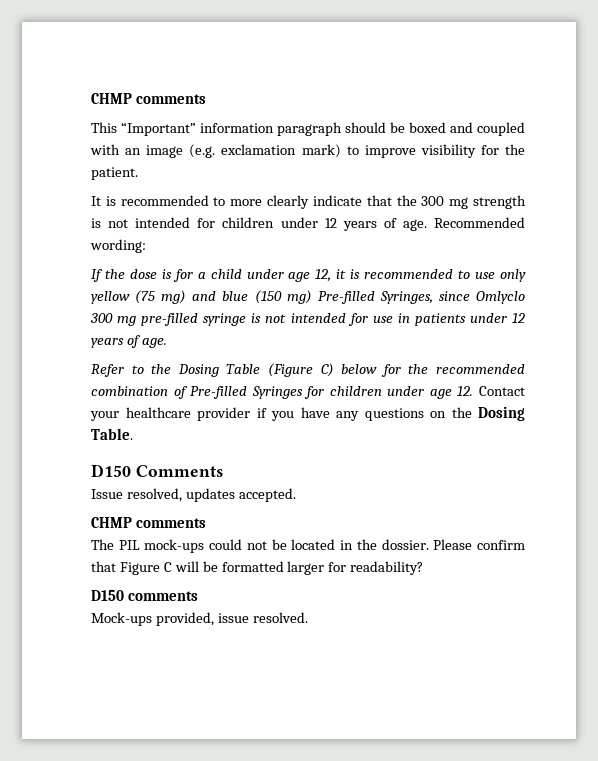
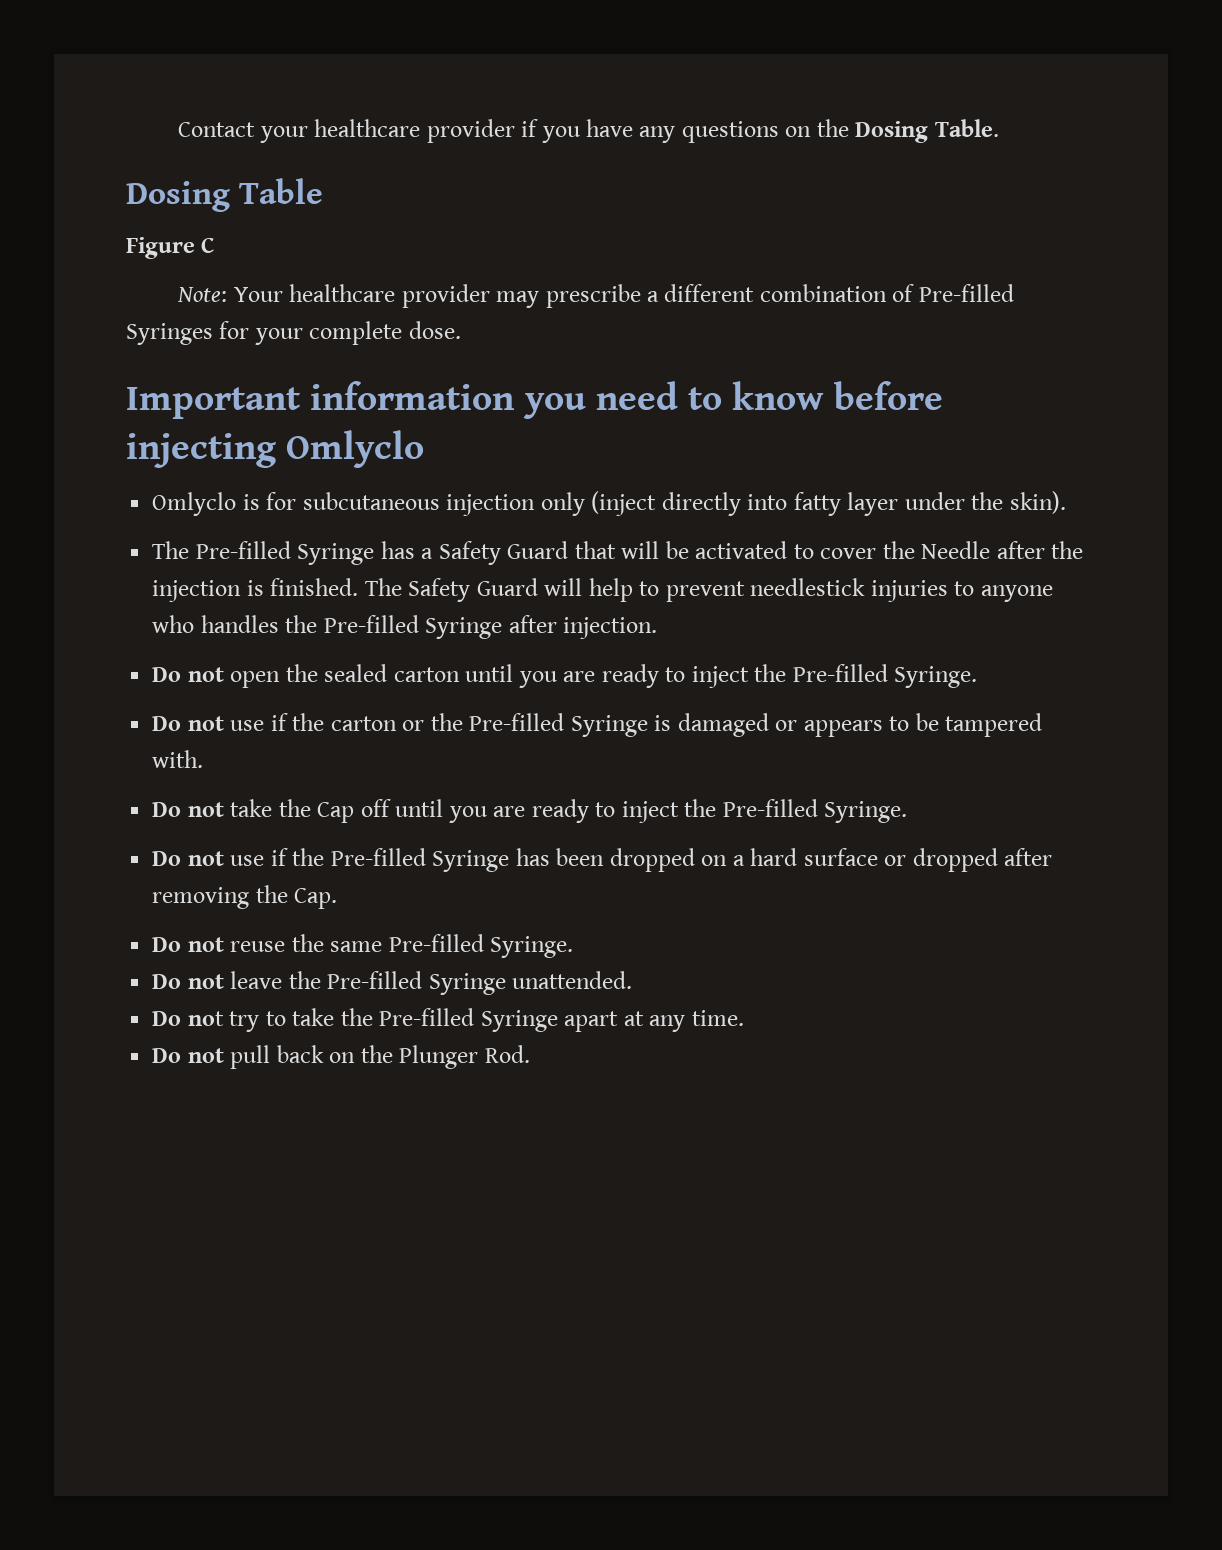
[91,93,206,104] [91,122,525,136] [90,144,526,158] [91,167,138,180] [91,195,526,209] [91,217,525,231] [90,239,146,253] [91,269,526,282] [91,290,525,304] [90,313,525,326] [91,335,167,348] [91,363,525,377] [91,386,474,399] CHMP comments // This “Important” information paragraph should be boxed and coupled with an image (e.g. exclamation mark) to improve visibility for the patient. // It is recommended to more clearly indicate that the 300 mg strength is not intended for children under 12 years of age. Recommended wording: // If the dose is for a child under age 12, it is recommended to use only yellow (75 mg) and blue (150 mg) Pre-filled Syringes, since Omlyclo 300 mg pre-filled syringe is not intended for use in patients under 12 years of age. // Refer to the Dosing Table (Figure C) below for the recommended combination of Pre-filled Syringes for children under age 12. -> (178, 129) none
[91,464,223,477] [91,488,296,502] [91,517,206,528] [91,539,525,553] [91,561,424,575] [91,590,198,601] [91,612,308,626] D150 Comments // Issue resolved, updates accepted. // CHMP comments // The PIL mock-ups could not be located in the dossier. Please confirm that Figure C will be formatted larger for readability? // D150 comments // Mock-ups provided, issue resolved. -> [126,178,324,212] [126,237,216,259] [177,284,1014,308] [126,321,461,345] [126,381,943,419] [126,430,425,468] [152,491,1066,516] [152,541,1084,565] [152,578,1053,602] [152,615,658,639] [152,664,978,688] [152,713,1043,737] [152,750,204,768] [152,799,908,823] [152,848,1053,872] [152,885,338,909] [152,934,574,958] [152,971,633,995] [152,1008,744,1032] [152,1045,530,1069] Dosing Table // Figure C // Note: Your healthcare provider may prescribe a different combination of Pre-filled Syringes for your complete dose. // Important information you need to know before injecting Omlyclo // Omlyclo is for subcutaneous injection only (inject directly into fatty layer under the skin). // The Pre-filled Syringe has a Safety Guard that will be activated to cover the Needle after the injection is finished. The Safety Guard will help to prevent needlestick injuries to anyone who handles the Pre-filled Syringe after injection. // Do not open the sealed carton until you are ready to inject the Pre-filled Syringe. // Do not use if the carton or the Pre-filled Syringe is damaged or appears to be tampered with. // Do not take the Cap off until you are ready to inject the Pre-filled Syringe. // Do not use if the Pre-filled Syringe has been dropped on a hard surface or dropped after removing the Cap. // Do not reuse the same Pre-filled Syringe. // Do not leave the Pre-filled Syringe unattended. // Do not try to take the Pre-filled Syringe apart at any time. // Do not pull back on the Plunger Rod.

